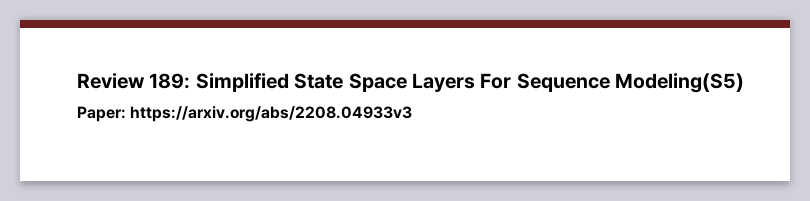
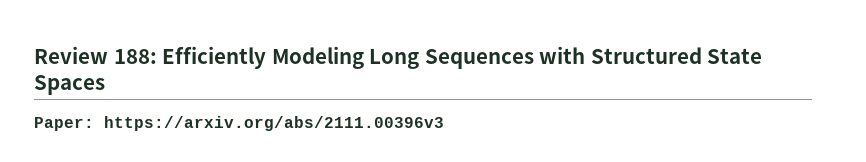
[149,73,745,93] 189: Simplified State Space Layers For Sequence Modeling(S5) -> [113,46,763,69] [34,75,105,95] 188: Efficiently Modeling Long Sequences with Structured State Spaces
[130,106,413,122] https://arxiv.org/abs/2208.04933v3 -> [104,116,444,131] https://arxiv.org/abs/2111.00396v3

